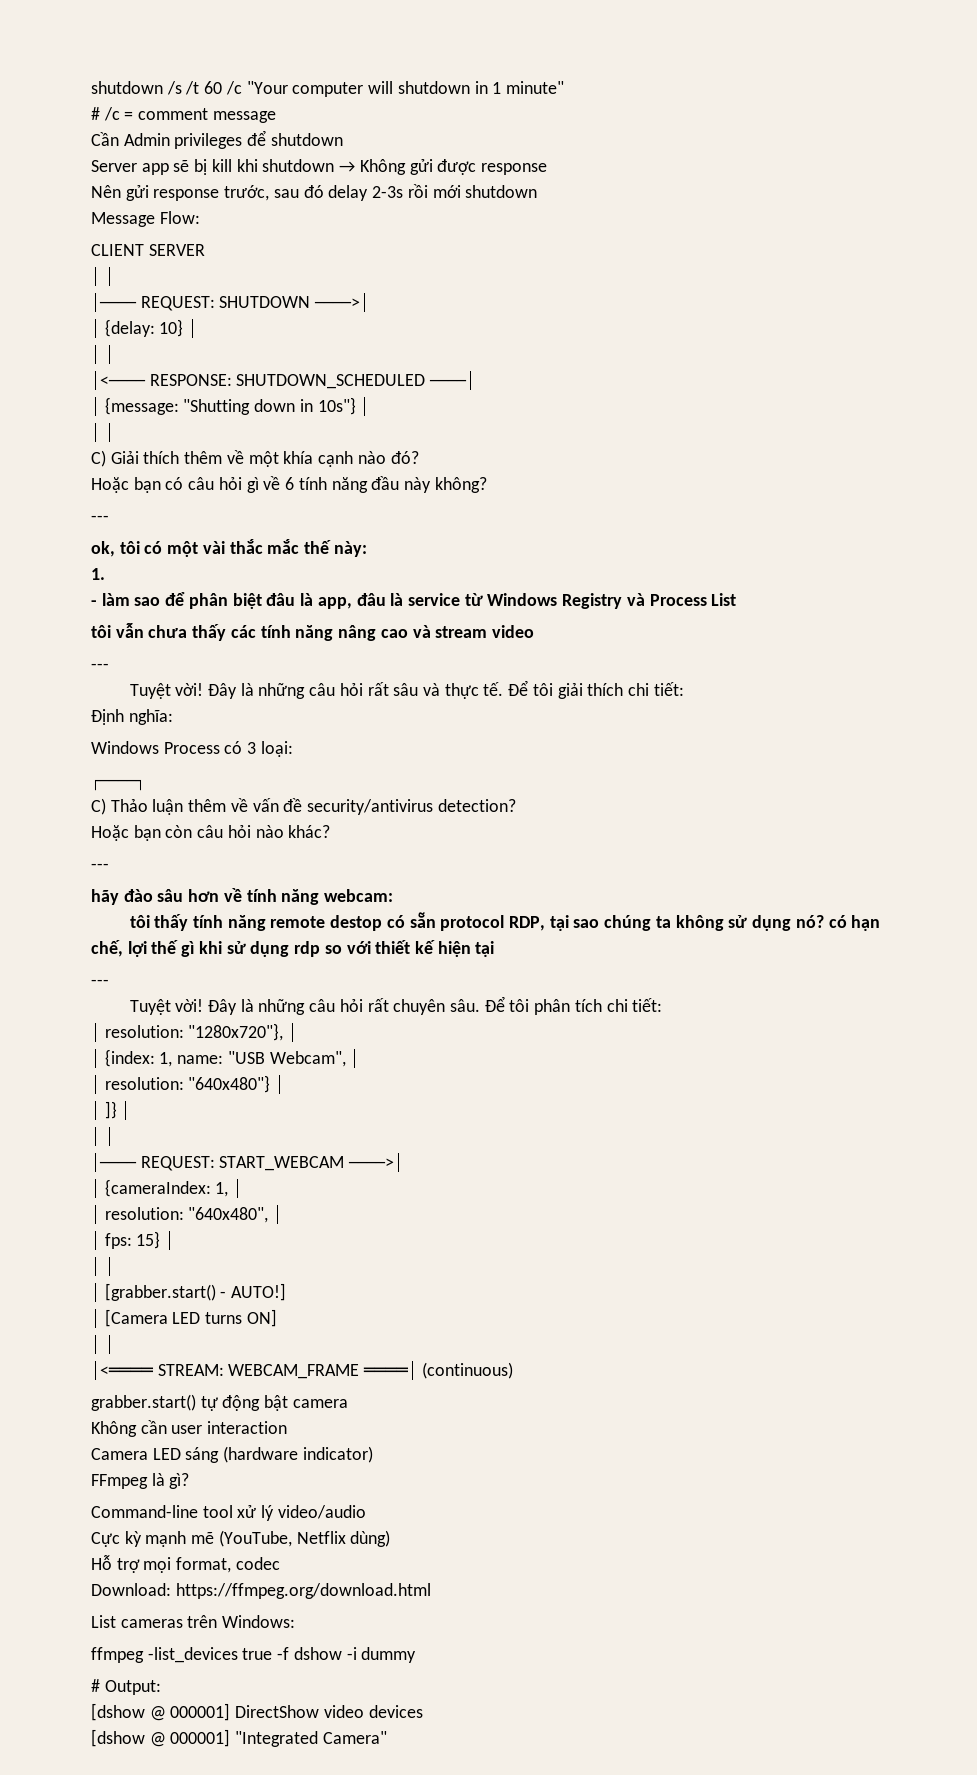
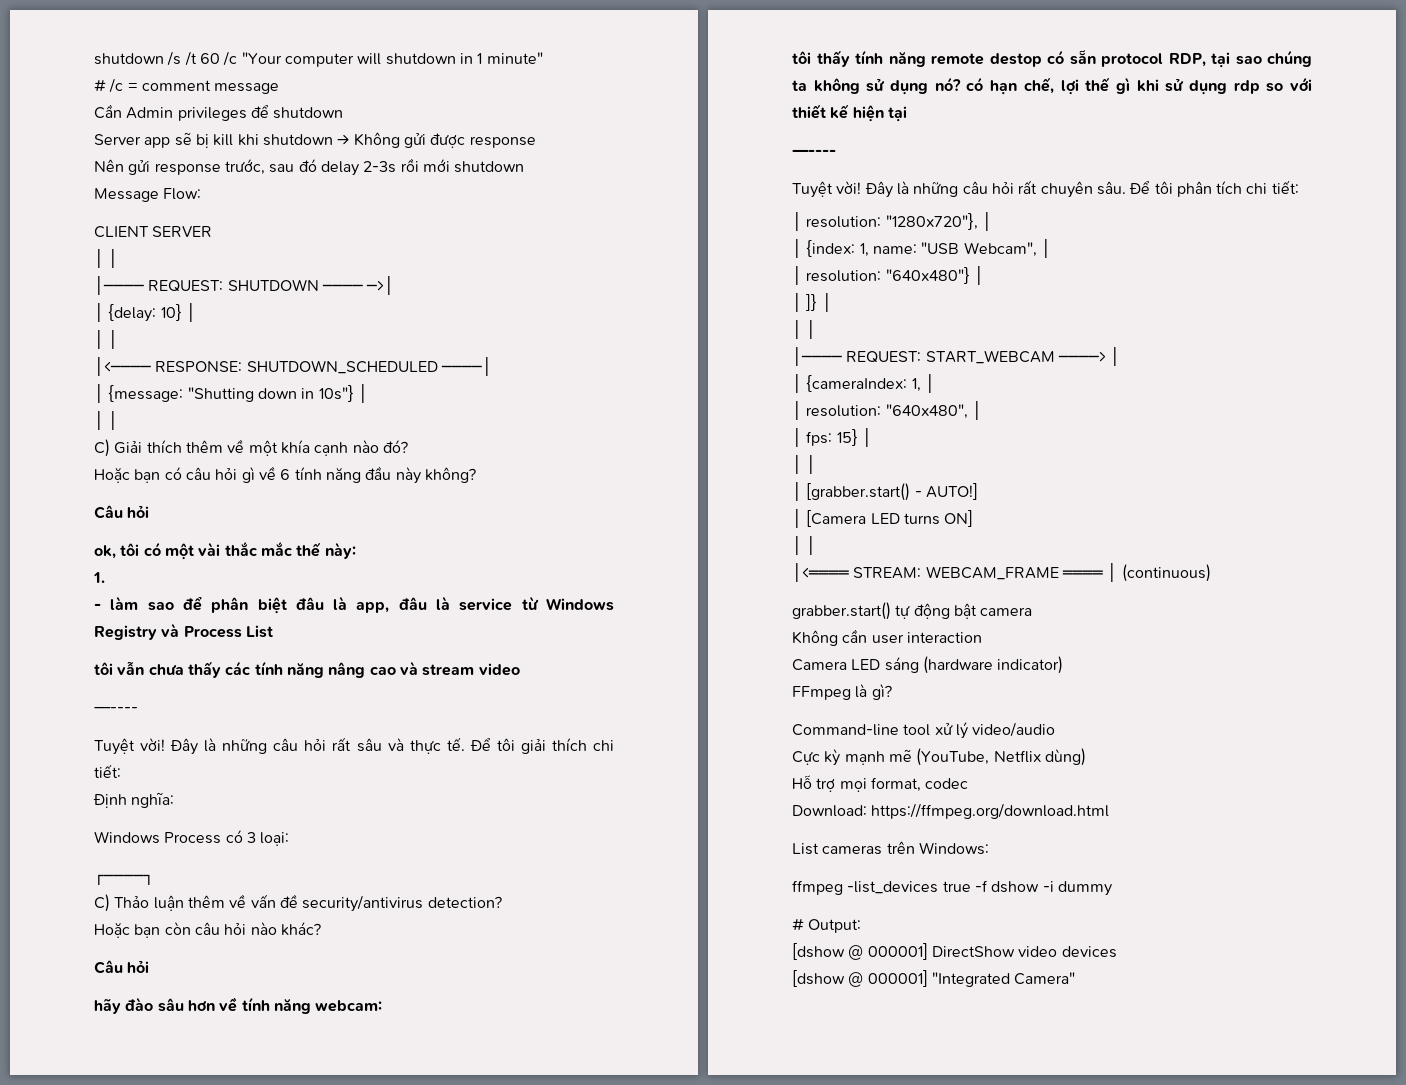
[314,293,370,312] ────>│ -> [321,275,395,295] ──── ─>│
[91,515,109,522] --- -> [94,505,150,519] Câu hỏi
[91,663,109,670] --- -> [94,707,138,713] —----
[91,863,109,870] --- -> [94,960,150,974] Câu hỏi
[91,979,109,986] --- -> [792,149,836,156] —----
[348,1153,404,1172] ────>│ -> [1057,346,1121,366] ────> │
[363,1361,418,1380] ════│ -> [1061,562,1118,582] ════ │

